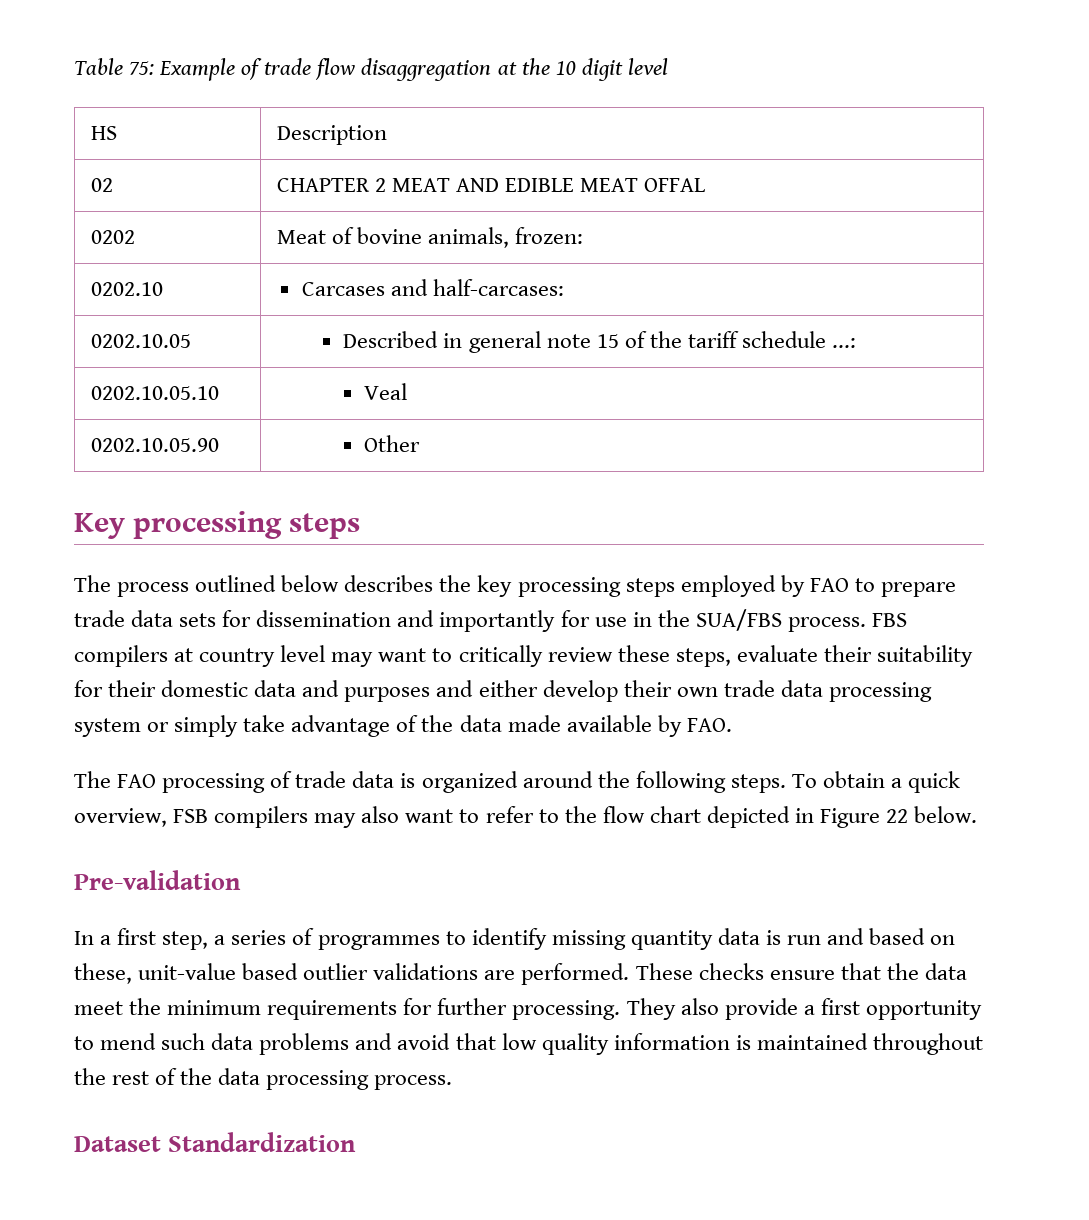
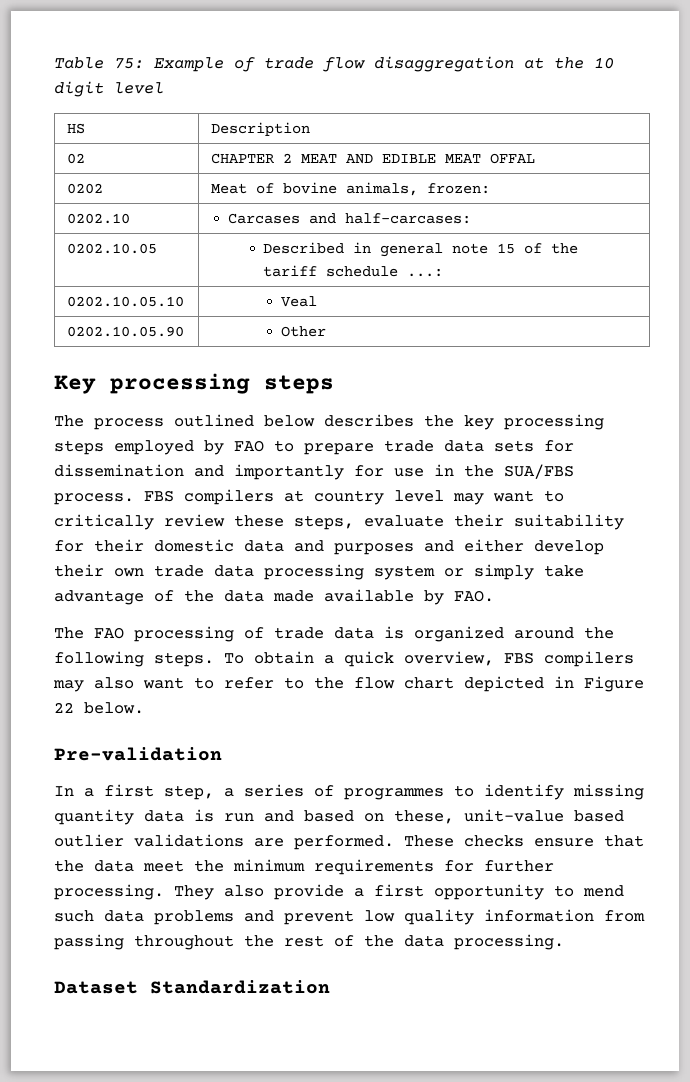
[173,809,209,823] FSB -> [504,652,534,664] FBS
[397,1033,496,1050] avoid that -> [284,910,354,925] prevent
[735,1033,868,1050] is maintained -> [604,910,645,922] [54,934,124,950] from passing
[266,1070,453,1090] processing process. -> [454,934,564,950] processing.

